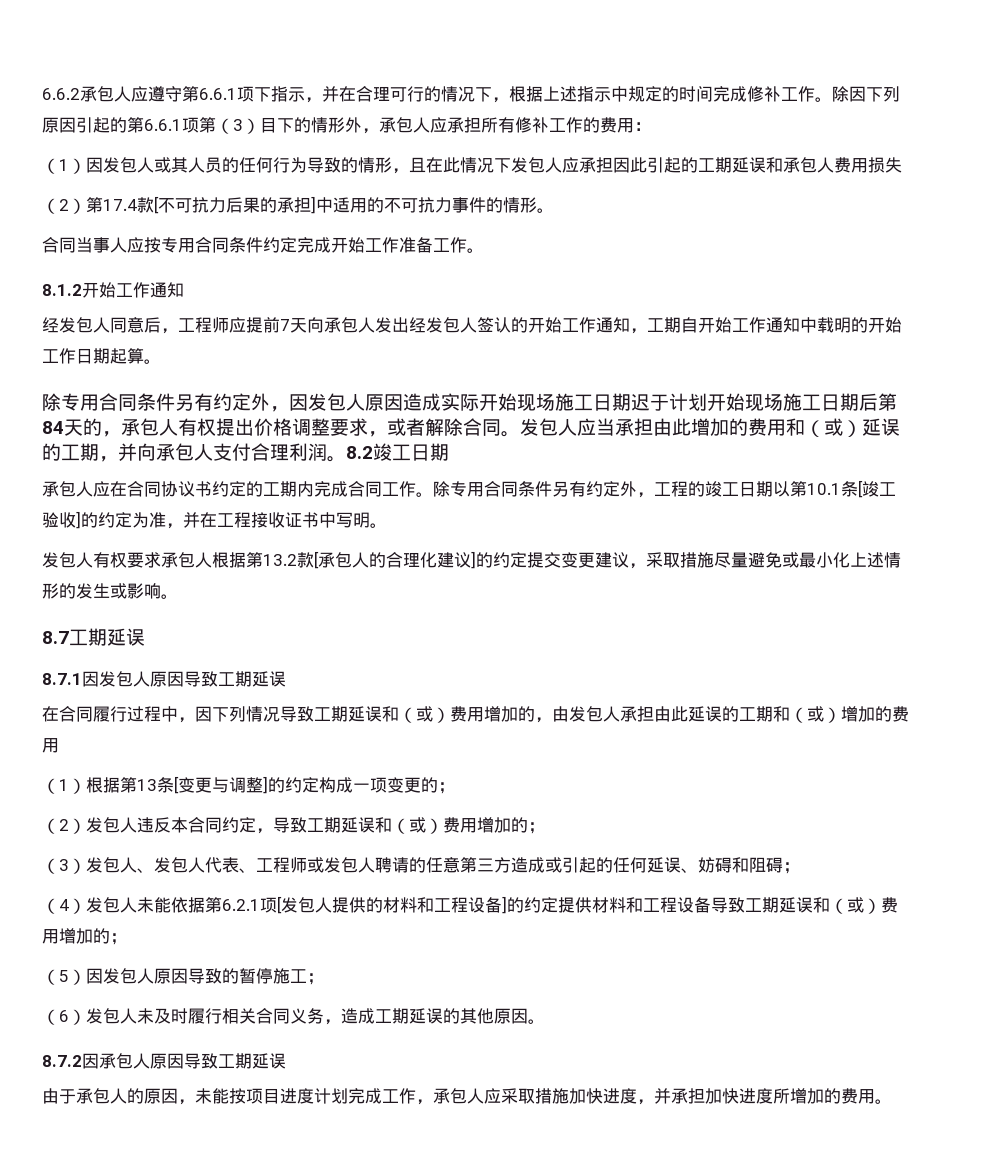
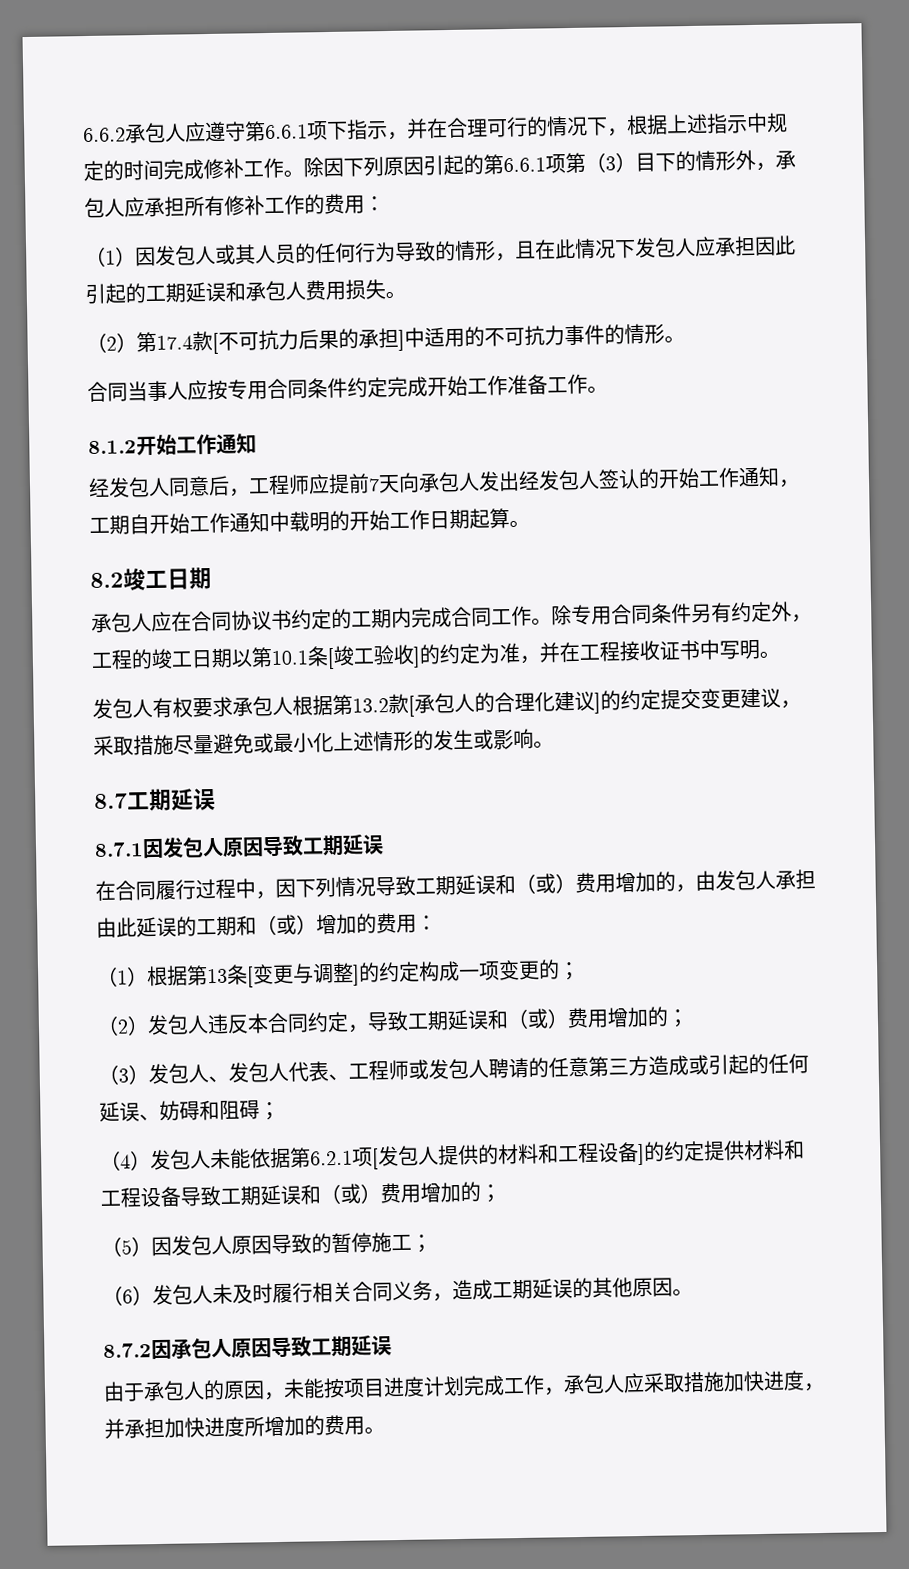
(902, 165) none -> [385,290,406,300] 。
[42,393,897,412] [42,418,900,437] [42,443,346,462] 除专用合同条件另有约定外，因发包人原因造成实际开始现场施工日期迟于计划开始现场施工日期后第84天的，承包人有权提出价格调整要求，或者解除合同。发包人应当承担由此增加的费用和（或）延误的工期，并向承包人支付合理利润。 -> (530, 524) none
(59, 745) none -> [416,915,437,931] ：

